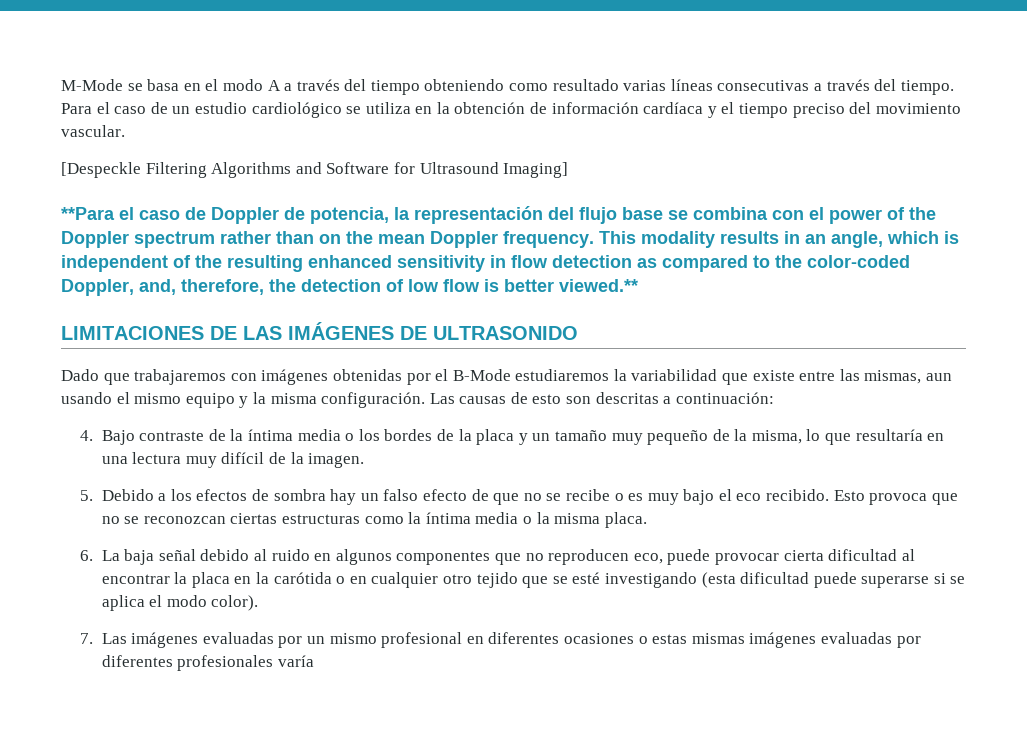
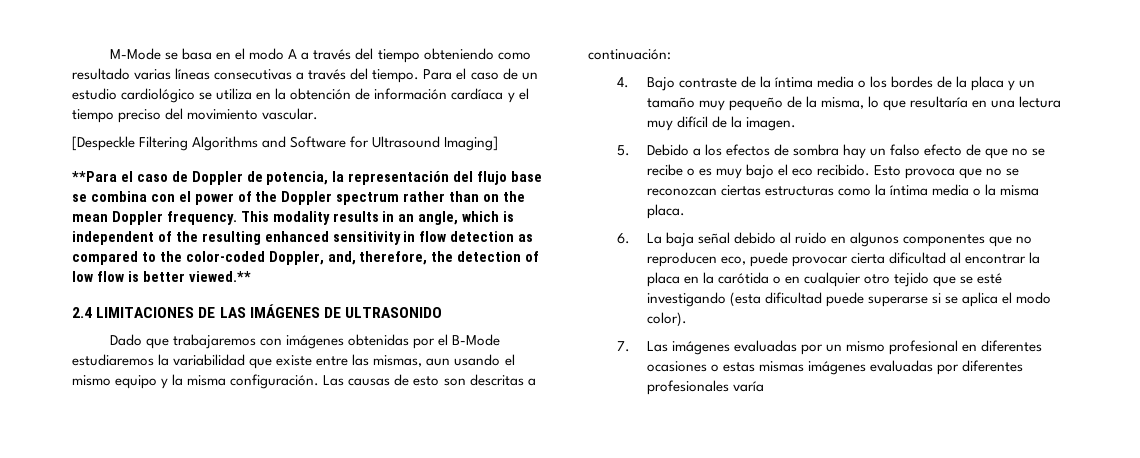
(638, 285) none -> [72,307,92,318] 2.4

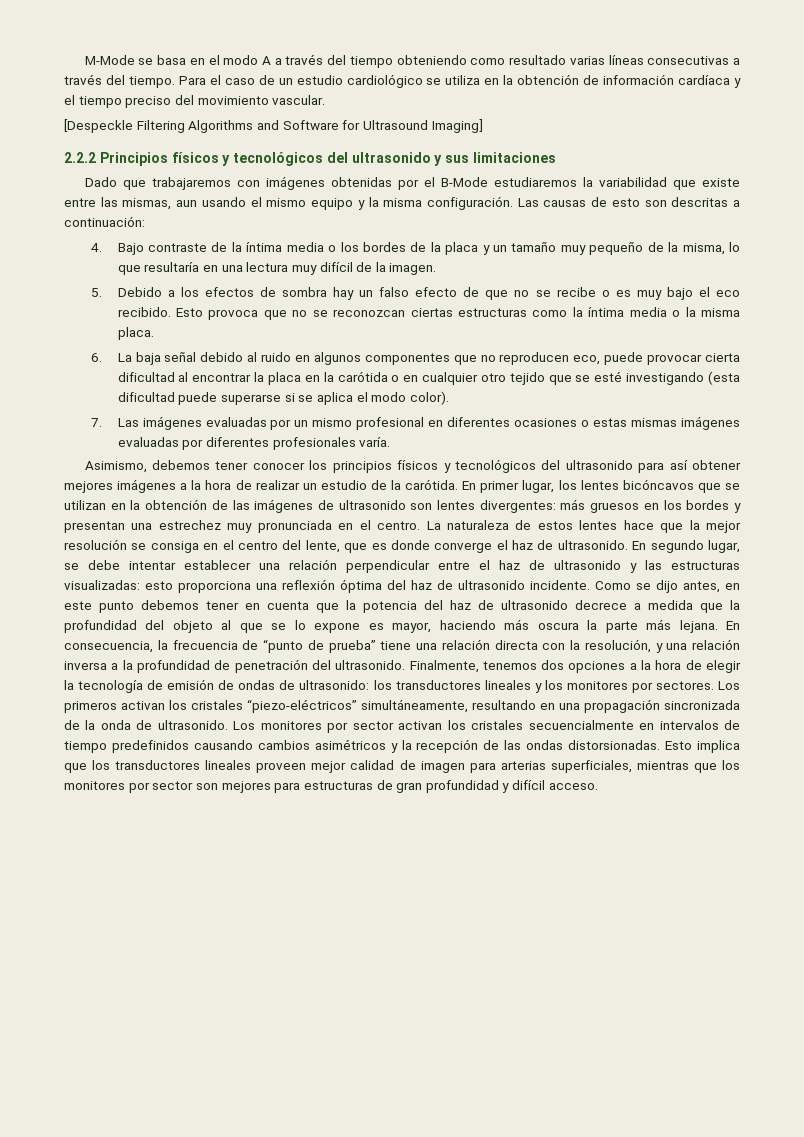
[72,171,543,185] [72,191,525,205] [72,211,515,225] [72,231,534,245] [72,251,540,265] [72,271,251,282] [72,304,443,318] **Para el caso de Doppler de potencia, la representación del flujo base se combina con el power of the Doppler spectrum rather than on the mean Doppler frequency. This modality results in an angle, which is independent of the resulting enhanced sensitivity in flow detection as compared to the color-coded Doppler, and, therefore, the detection of low flow is better viewed.** // 2.4 LIMITACIONES DE LAS IMÁGENES DE ULTRASONIDO -> [64,152,557,166] 2.2.2 Principios físicos y tecnológicos del ultrasonido y sus limitaciones
[732,381,764,392] varía -> [359,437,391,447] [84,459,741,473] [64,479,740,493] [64,499,742,513] [64,520,741,533] [64,539,741,553] [64,559,740,573] [64,579,740,593] [64,600,740,613] [64,619,741,633] [64,639,740,653] [64,659,741,673] [64,679,740,693] [64,699,740,713] [64,720,741,733] [64,739,740,753] [64,760,740,773] [64,780,598,793] varía. // Asimismo, debemos tener conocer los principios físicos y tecnológicos del ultrasonido para así obtener mejores imágenes a la hora de realizar un estudio de la carótida. En primer lugar, los lentes bicóncavos que se utilizan en la obtención de las imágenes de ultrasonido son lentes divergentes: más gruesos en los bordes y presentan una estrechez muy pronunciada en el centro. La naturaleza de estos lentes hace que la mejor resolución se consiga en el centro del lente, que es donde converge el haz de ultrasonido. En segundo lugar, se debe intentar establecer una relación perpendicular entre el haz de ultrasonido y las estructuras visualizadas: esto proporciona una reflexión óptima del haz de ultrasonido incidente. Como se dijo antes, en este punto debemos tener en cuenta que la potencia del haz de ultrasonido decrece a medida que la profundidad del objeto al que se lo expone es mayor, haciendo más oscura la parte más lejana. En consecuencia, la frecuencia de “punto de prueba” tiene una relación directa con la resolución, y una relación inversa a la profundidad de penetración del ultrasonido. Finalmente, tenemos dos opciones a la hora de elegir la tecnología de emisión de ondas de ultrasonido: los transductores lineales y los monitores por sectores. Los primeros activan los cristales “piezo-eléctricos” simultáneamente, resultando en una propagación sincronizada de la onda de ultrasonido. Los monitores por sector activan los cristales secuencialmente en intervalos de tiempo predefinidos causando cambios asimétricos y la recepción de las ondas distorsionadas. Esto implica que los transductores lineales proveen mejor calidad de imagen para arterias superficiales, mientras que los monitores por sector son mejores para estructuras de gran profundidad y difícil acceso.

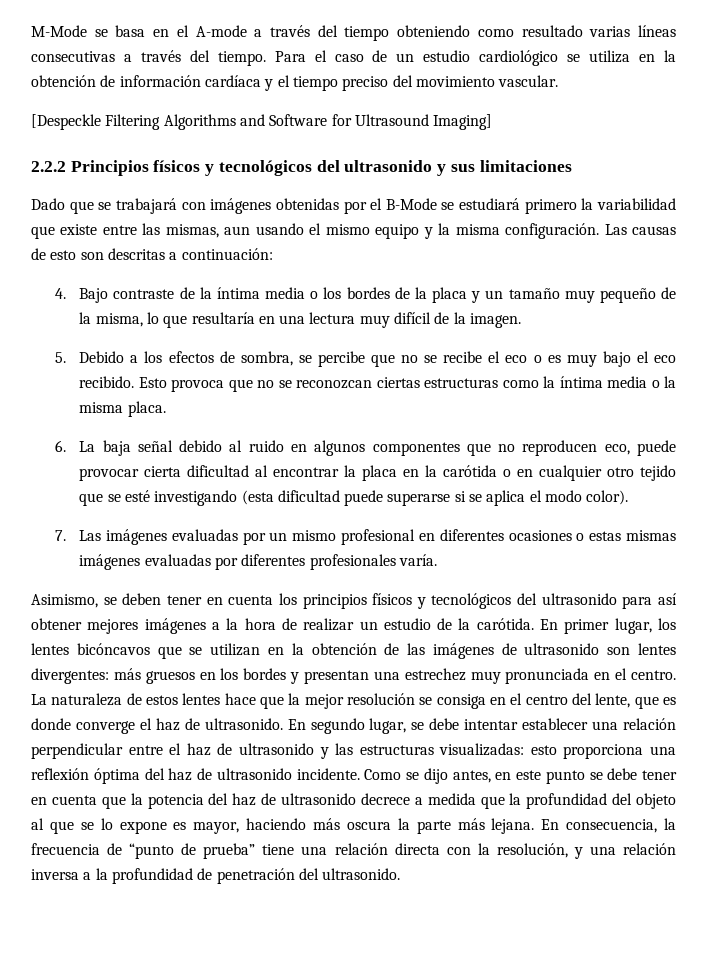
[223,55,272,65] modo A -> [195,25,247,37] A-mode
[151,177,231,190] trabajaremos -> [98,198,177,214] se trabajará
[493,177,577,187] estudiaremos -> [441,198,577,214] se estudiará primero
[281,287,480,300] sombra hay un falso efecto de -> [240,351,365,367] sombra, se percibe
(596, 292) none -> [488,351,528,363] el eco
[152,460,305,470] debemos tener conocer -> [103,593,274,605] se deben tener en cuenta
[141,600,199,610] debemos -> [589,768,638,780] se debe
[409,660,741,673] [64,679,740,693] [64,699,740,713] [64,720,741,733] [64,739,740,753] [64,760,740,773] [64,780,598,793] Finalmente, tenemos dos opciones a la hora de elegir la tecnología de emisión de ondas de ultrasonido: los transductores lineales y los monitores por sectores. Los primeros activan los cristales “piezo-eléctricos” simultáneamente, resultando en una propagación sincronizada de la onda de ultrasonido. Los monitores por sector activan los cristales secuencialmente en intervalos de tiempo predefinidos causando cambios asimétricos y la recepción de las ondas distorsionadas. Esto implica que los transductores lineales proveen mejor calidad de imagen para arterias superficiales, mientras que los monitores por sector son mejores para estructuras de gran profundidad y difícil acceso. -> (401, 874) none

